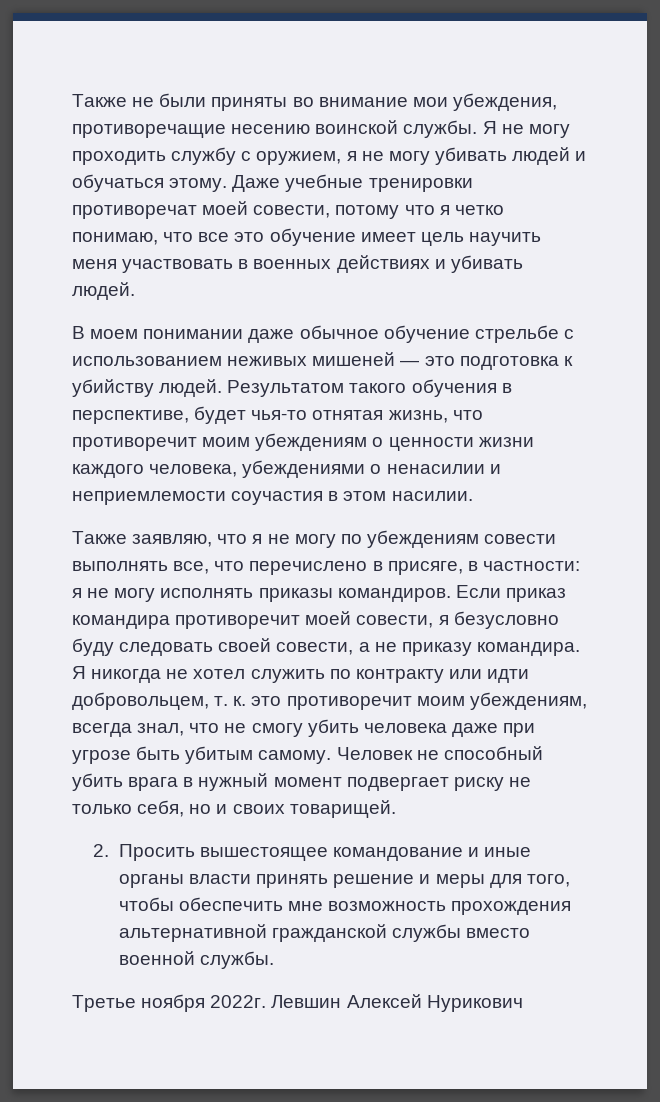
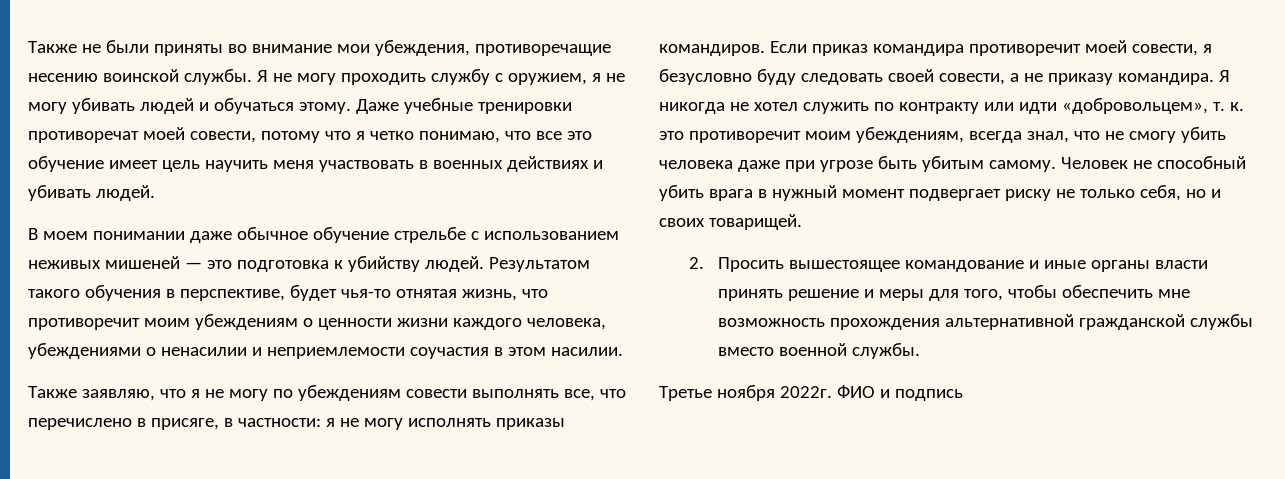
[72,692,209,710] добровольцем, -> [1061,98,1208,114] «добровольцем»,
[271,994,523,1012] Левшин Алексей Нурикович -> [836,385,963,401] ФИО и подпись

